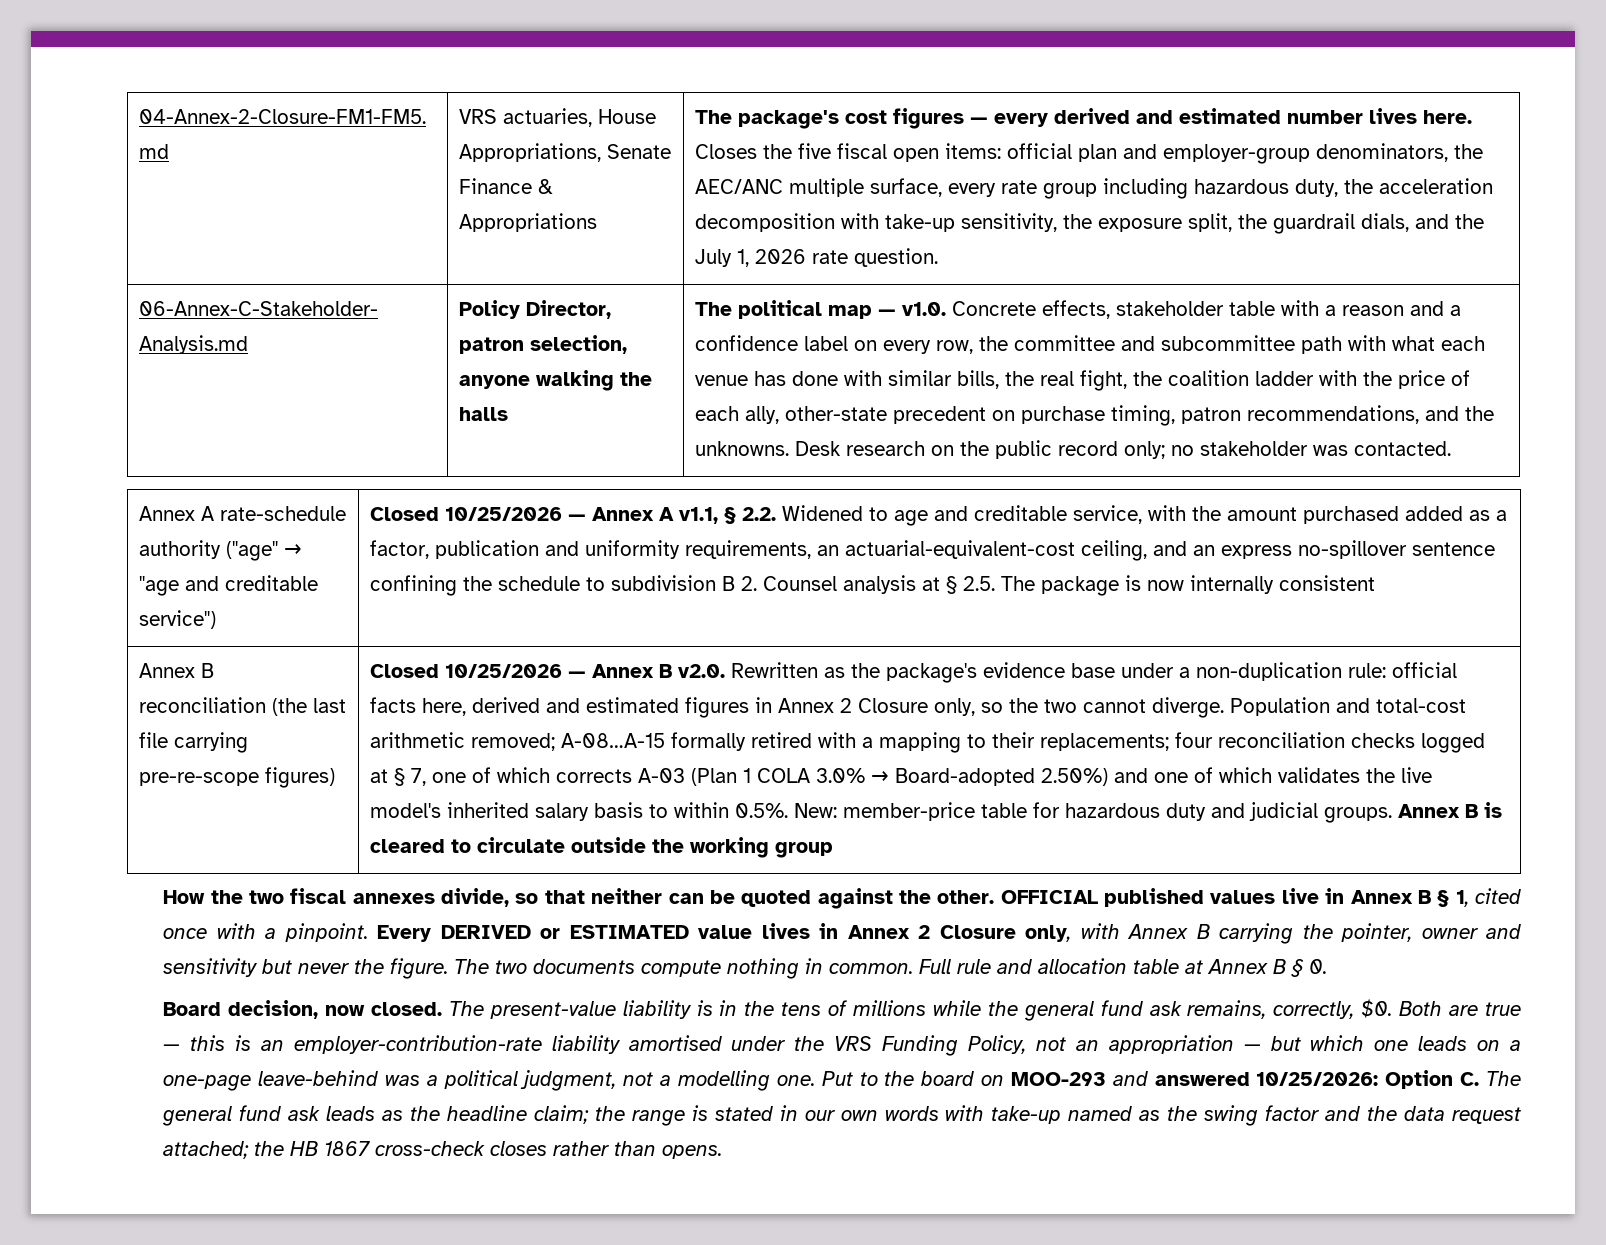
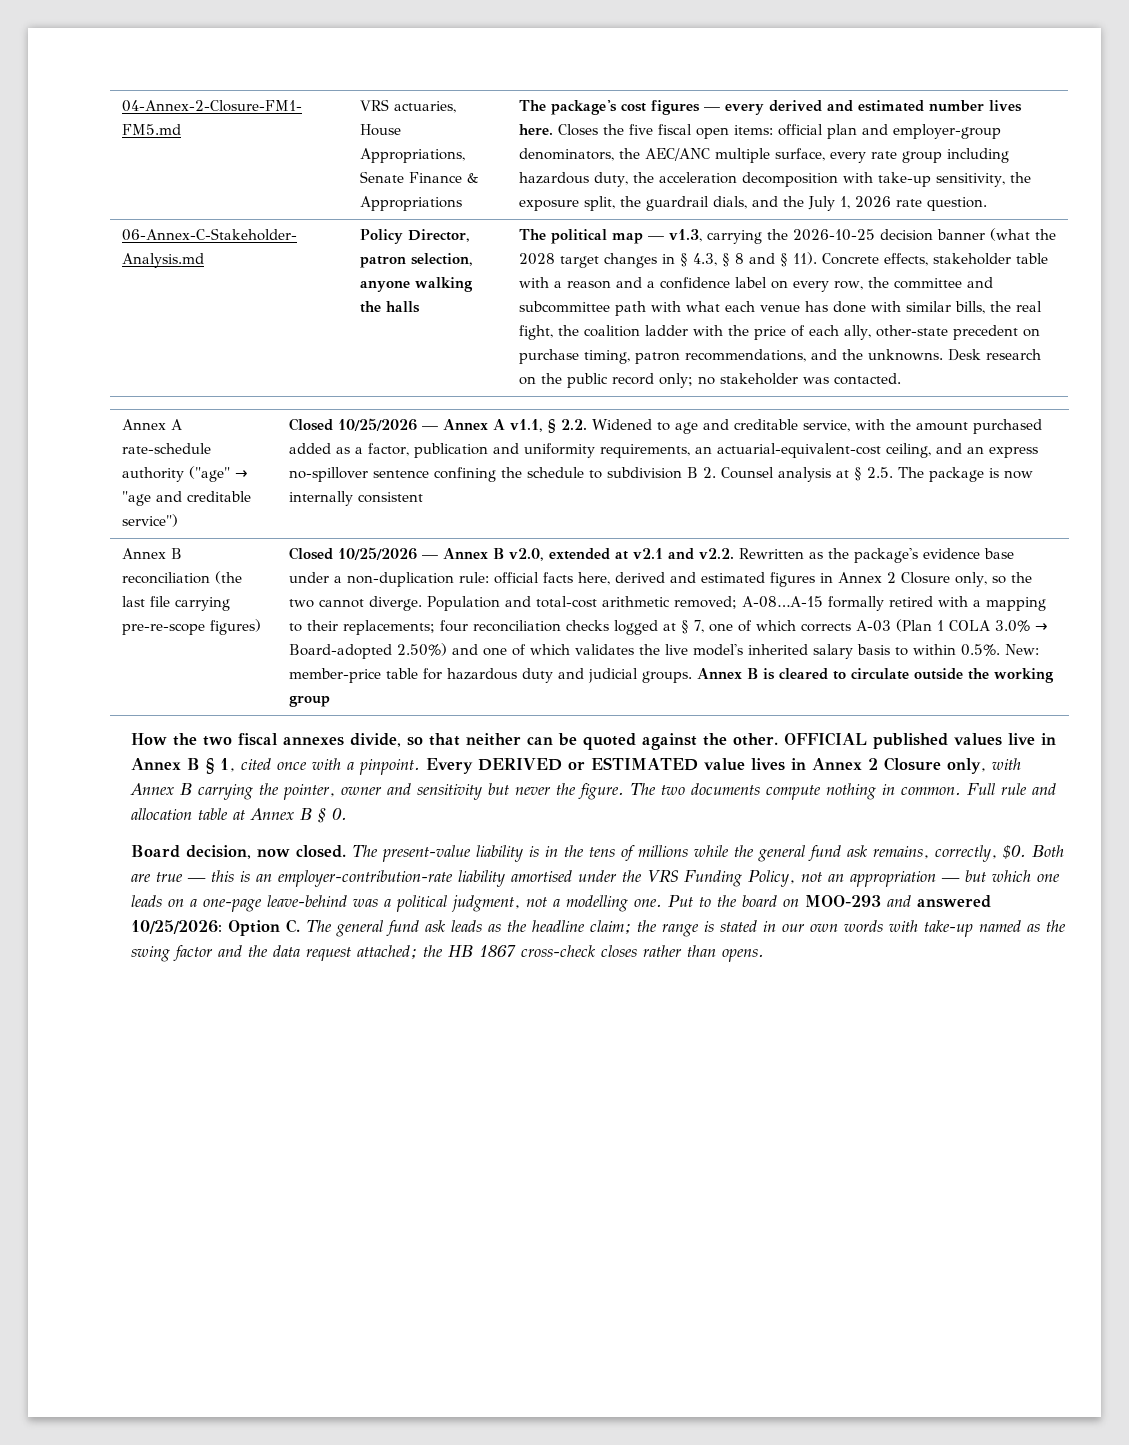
[902,302,947,316] v1.0. -> [668,228,1056,244] [518,252,817,268] v1.3, carrying the 2026-10-25 decision banner (what the 2028 target changes in § 4.3, § 8 and § 11).
[678,664,726,678] v2.0. -> [508,548,734,561] v2.0, extended at v2.1 and v2.2.

